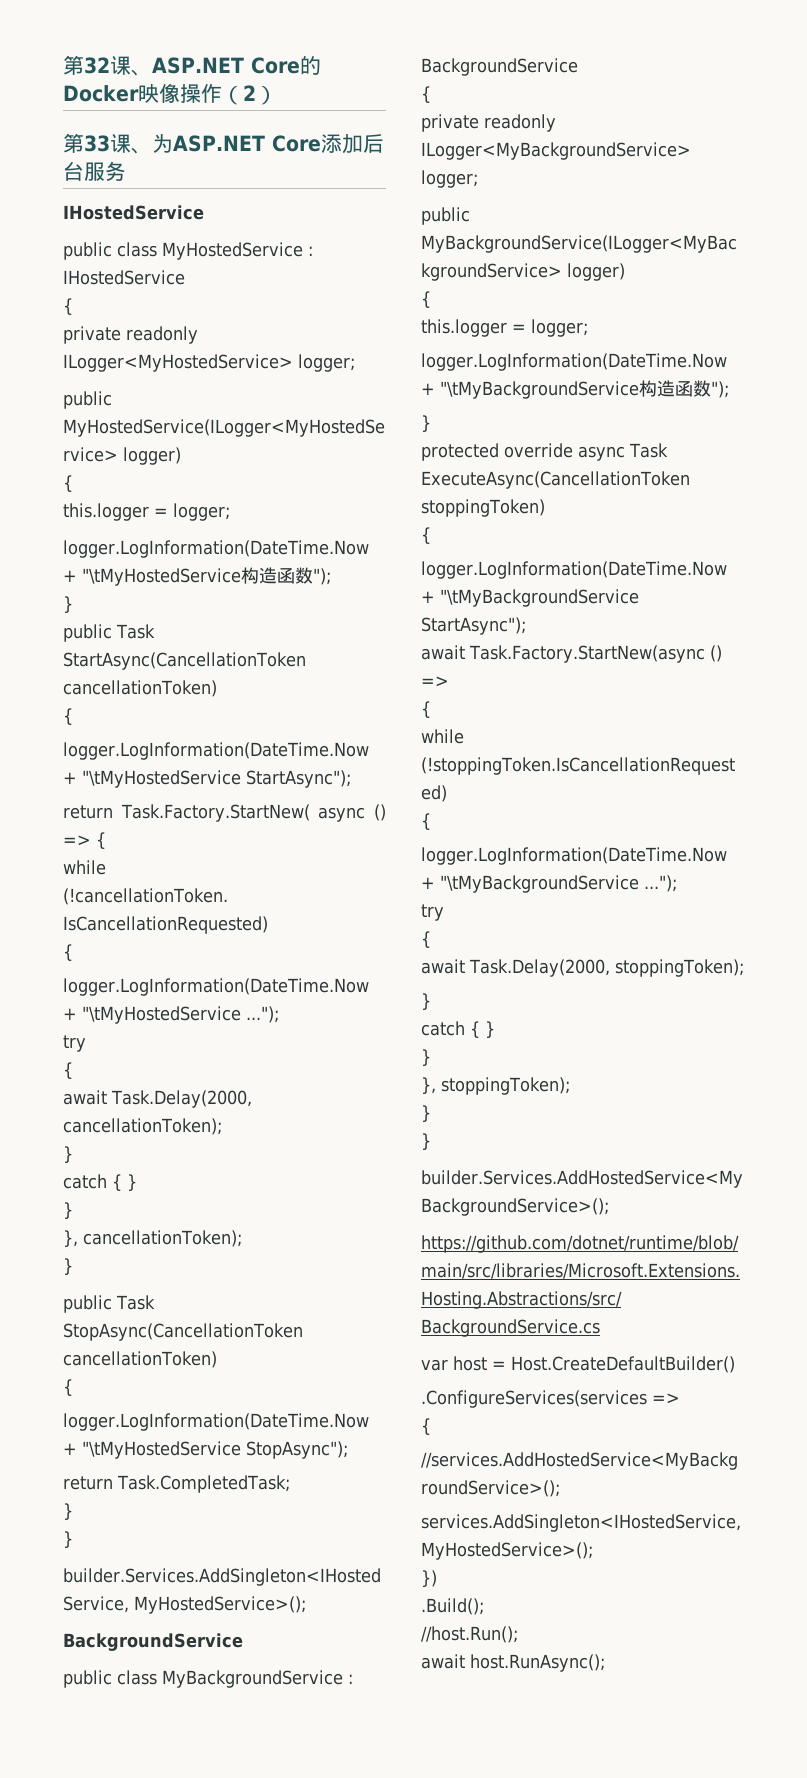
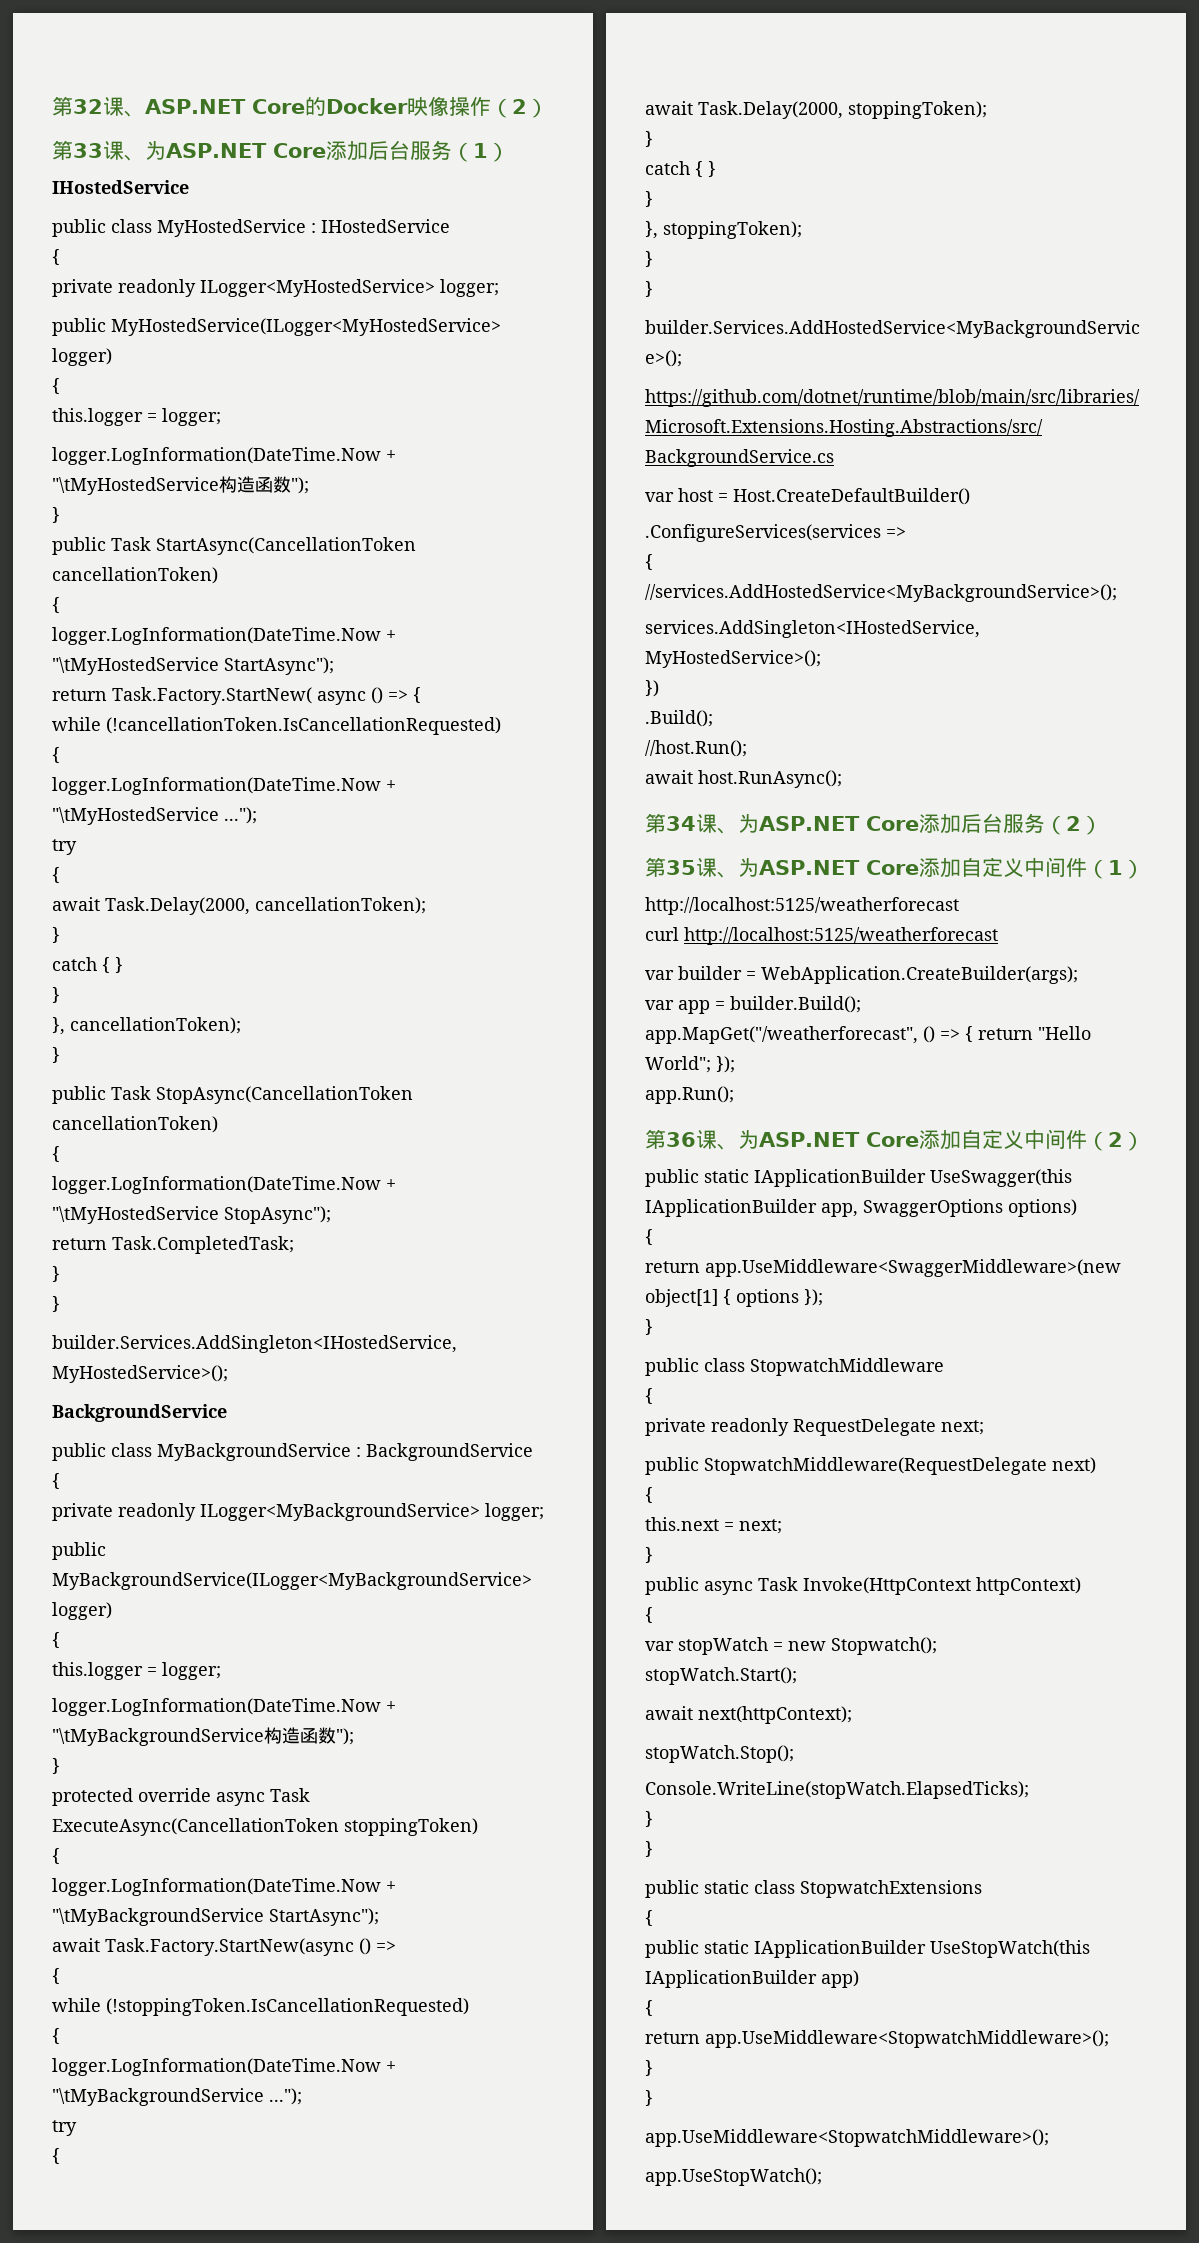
(126, 171) none -> [451,142,509,162] （1）
(605, 1663) none -> [645,813,1102,835] [645,857,1144,879] [645,897,959,915] [645,927,998,945] [645,966,1078,984] [645,996,861,1014] [645,1026,1091,1044] [645,1056,735,1073] [645,1086,734,1104] [645,1129,1144,1151] [645,1169,1072,1187] [645,1199,1077,1217] [645,1229,653,1245] [645,1259,1121,1277] [645,1289,823,1307] [645,1319,653,1335] [645,1358,944,1376] [645,1388,653,1404] [645,1418,984,1436] [645,1457,1096,1475] [645,1487,653,1503] [645,1517,782,1534] [645,1547,653,1563] [645,1577,1081,1595] [645,1607,653,1623] [645,1637,937,1655] [645,1667,797,1685] [645,1706,852,1724] [645,1745,794,1763] [645,1781,1029,1799] [645,1811,653,1827] [645,1841,653,1857] [645,1880,982,1898] [645,1910,653,1926] [645,1940,1090,1958] [645,1970,859,1988] [645,2000,653,2016] [645,2030,1109,2048] [645,2060,653,2076] [645,2090,653,2106] [645,2129,1049,2147] [645,2168,822,2186] // 第34课、为ASP.NET Core添加后台服务（2） // 第35课、为ASP.NET Core添加自定义中间件（1） // http://localhost:5125/weatherforecast // curl http://localhost:5125/weatherforecast // var builder = WebApplication.CreateBuilder(args); // var app = builder.Build(); // app.MapGet("/weatherforecast", () => { return "Hello World"; }); // app.Run(); // 第36课、为ASP.NET Core添加自定义中间件（2） // public static IApplicationBuilder UseSwagger(this IApplicationBuilder app, SwaggerOptions options) // { // return app.UseMiddleware<SwaggerMiddleware>(new object[1] { options }); // } // public class StopwatchMiddleware // { // private readonly RequestDelegate next; // public StopwatchMiddleware(RequestDelegate next) // { // this.next = next; // } // public async Task Invoke(HttpContext httpContext) // { // var stopWatch = new Stopwatch(); // stopWatch.Start(); // await next(httpContext); // stopWatch.Stop(); // Console.WriteLine(stopWatch.ElapsedTicks); // } // } // public static class StopwatchExtensions // { // public static IApplicationBuilder UseStopWatch(this IApplicationBuilder app) // { // return app.UseMiddleware<StopwatchMiddleware>(); // } // } // app.UseMiddleware<StopwatchMiddleware>(); // app.UseStopWatch();

